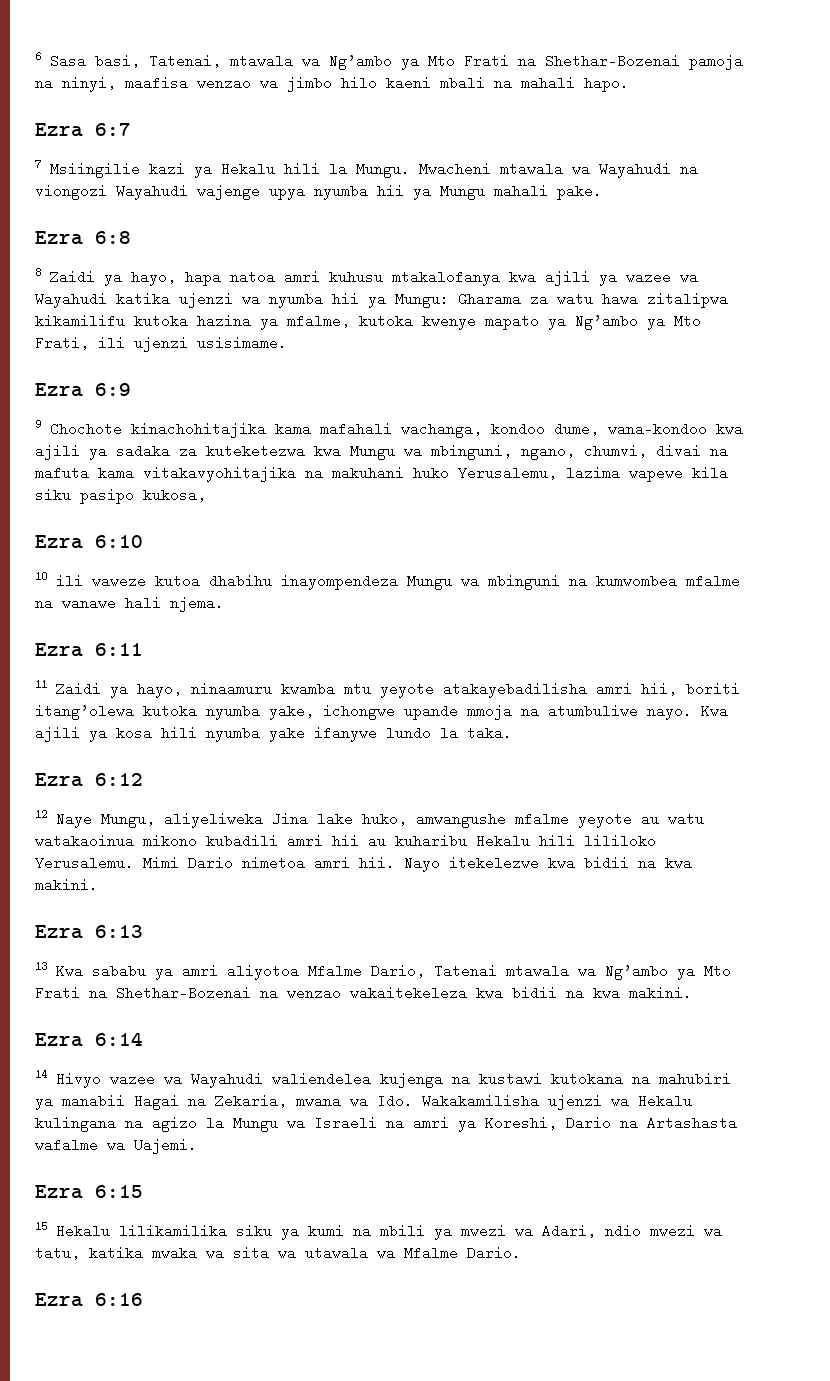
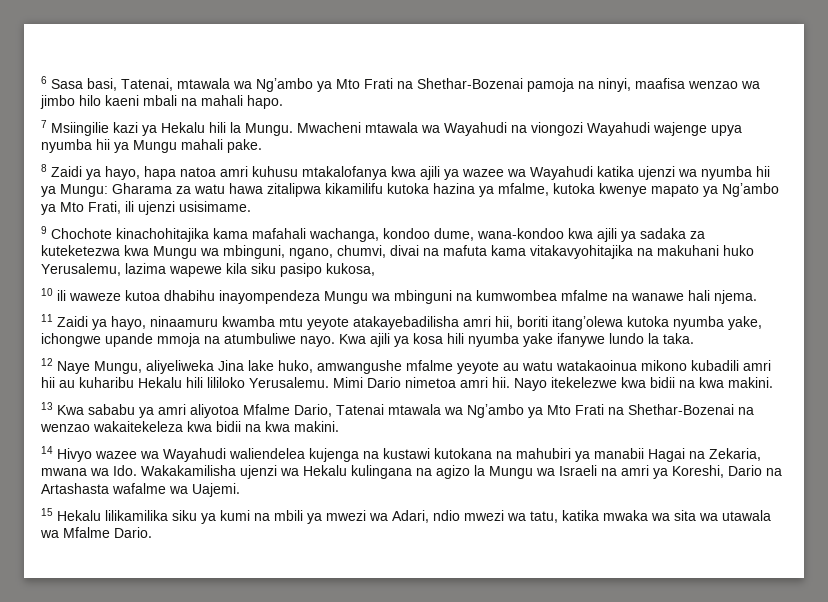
[35,123,131,137] // Ezra 6:7 -> (283, 102) none
[35,231,131,245] // Ezra 6:8 -> (262, 146) none
[35,383,131,397] // Ezra 6:9 -> (251, 206) none
[35,535,143,549] // Ezra 6:10 -> (375, 269) none
[35,643,143,657] // Ezra 6:11 -> (757, 297) none
[35,773,143,787] // Ezra 6:12 -> (694, 338) none
[35,925,143,939] // Ezra 6:13 -> (773, 382) none
[35,1032,143,1047] // Ezra 6:14 -> (339, 426) none
[35,1185,143,1199] // Ezra 6:15 -> (240, 490) none
[35,1293,143,1307] // Ezra 6:16 -> (152, 532) none

